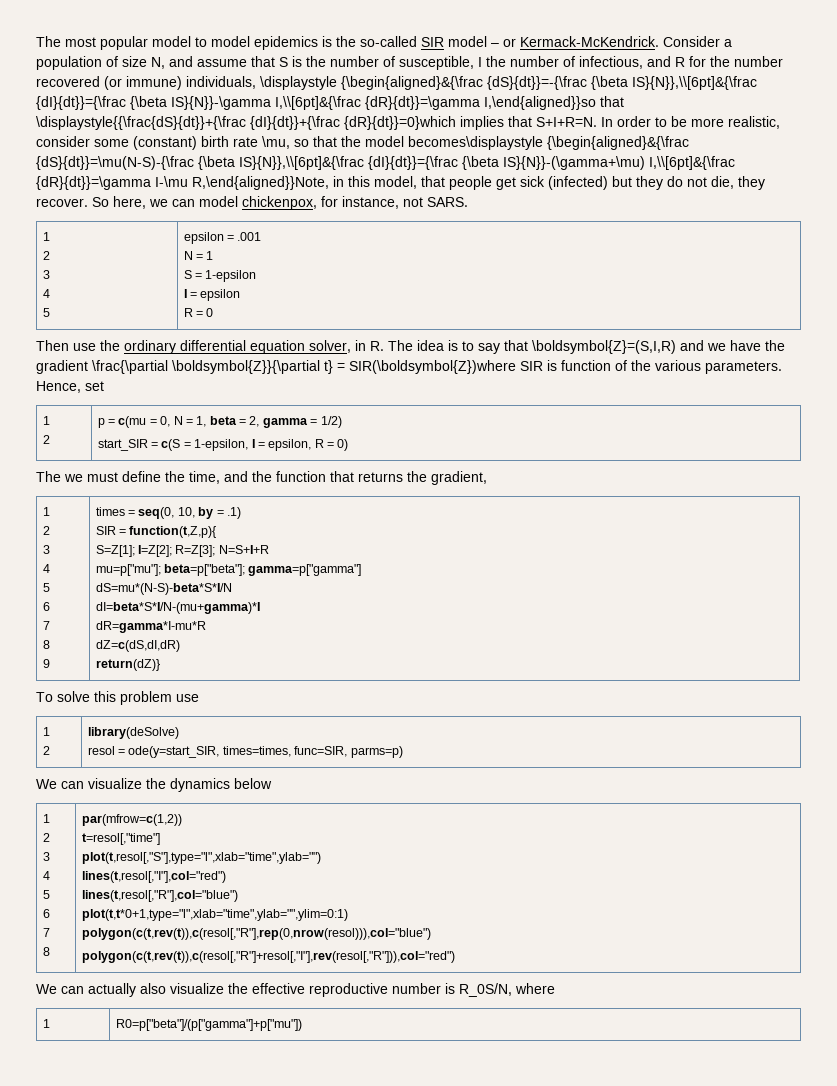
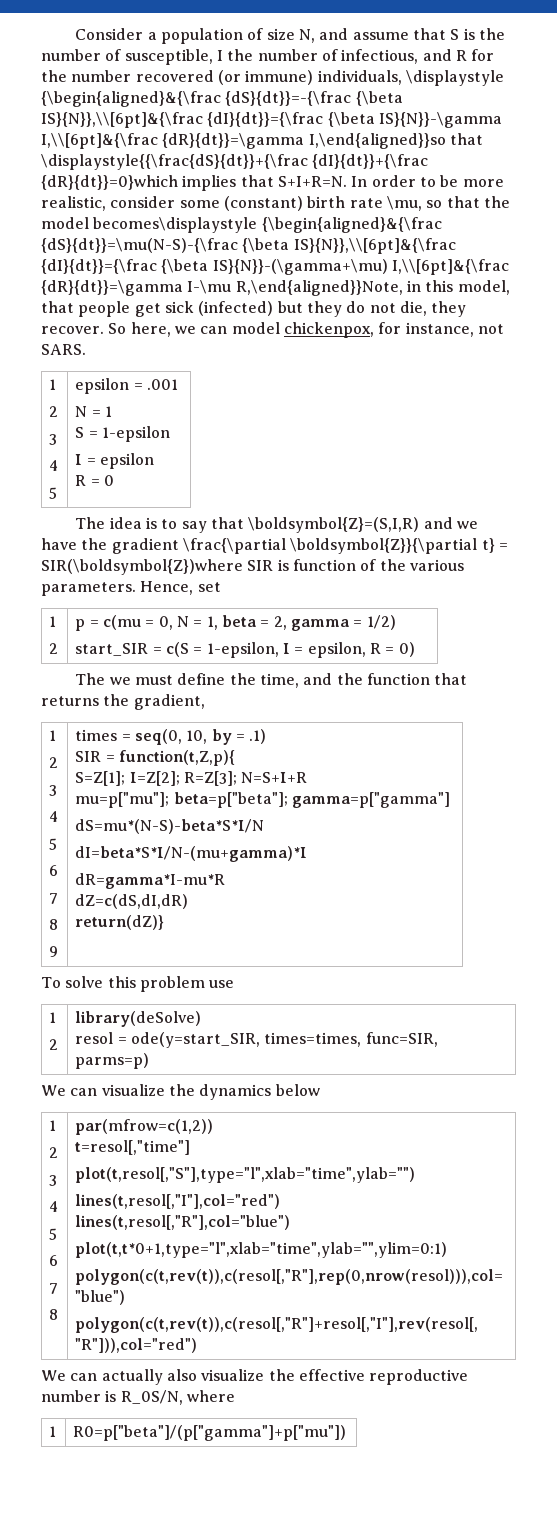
[36,36,659,50] The most popular model to model epidemics is the so-called SIR model – or Kermack-McKendrick. -> (75, 34) none
[36,340,384,354] Then use the ordinary differential equation solver, in R. -> (115, 480) none

